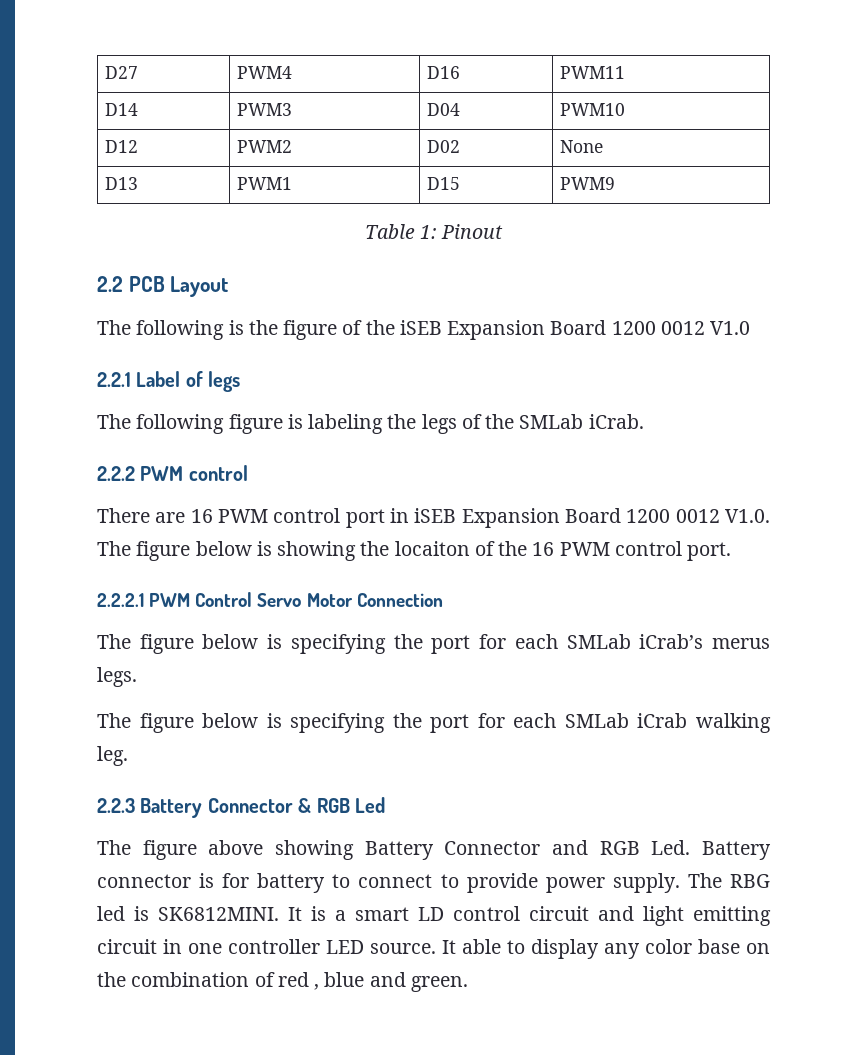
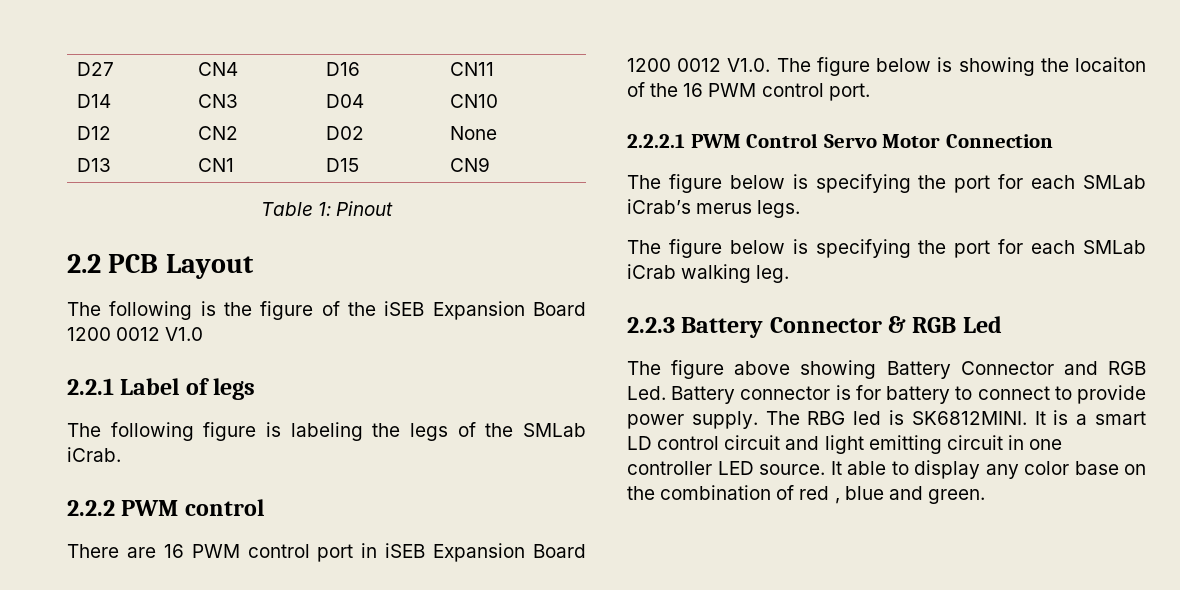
[237,66,293,79] PWM4 -> [198,62,239,76] CN4
[560,66,626,79] PWM11 -> [450,62,495,76] CN11
[237,103,293,116] PWM3 -> [198,94,239,108] CN3
[560,103,626,116] PWM10 -> [450,94,499,108] CN10
[237,140,293,153] PWM2 -> [198,126,239,140] CN2
[237,177,293,190] PWM1 -> [198,158,235,172] CN1
[560,177,616,190] PWM9 -> [450,157,491,172] CN9

